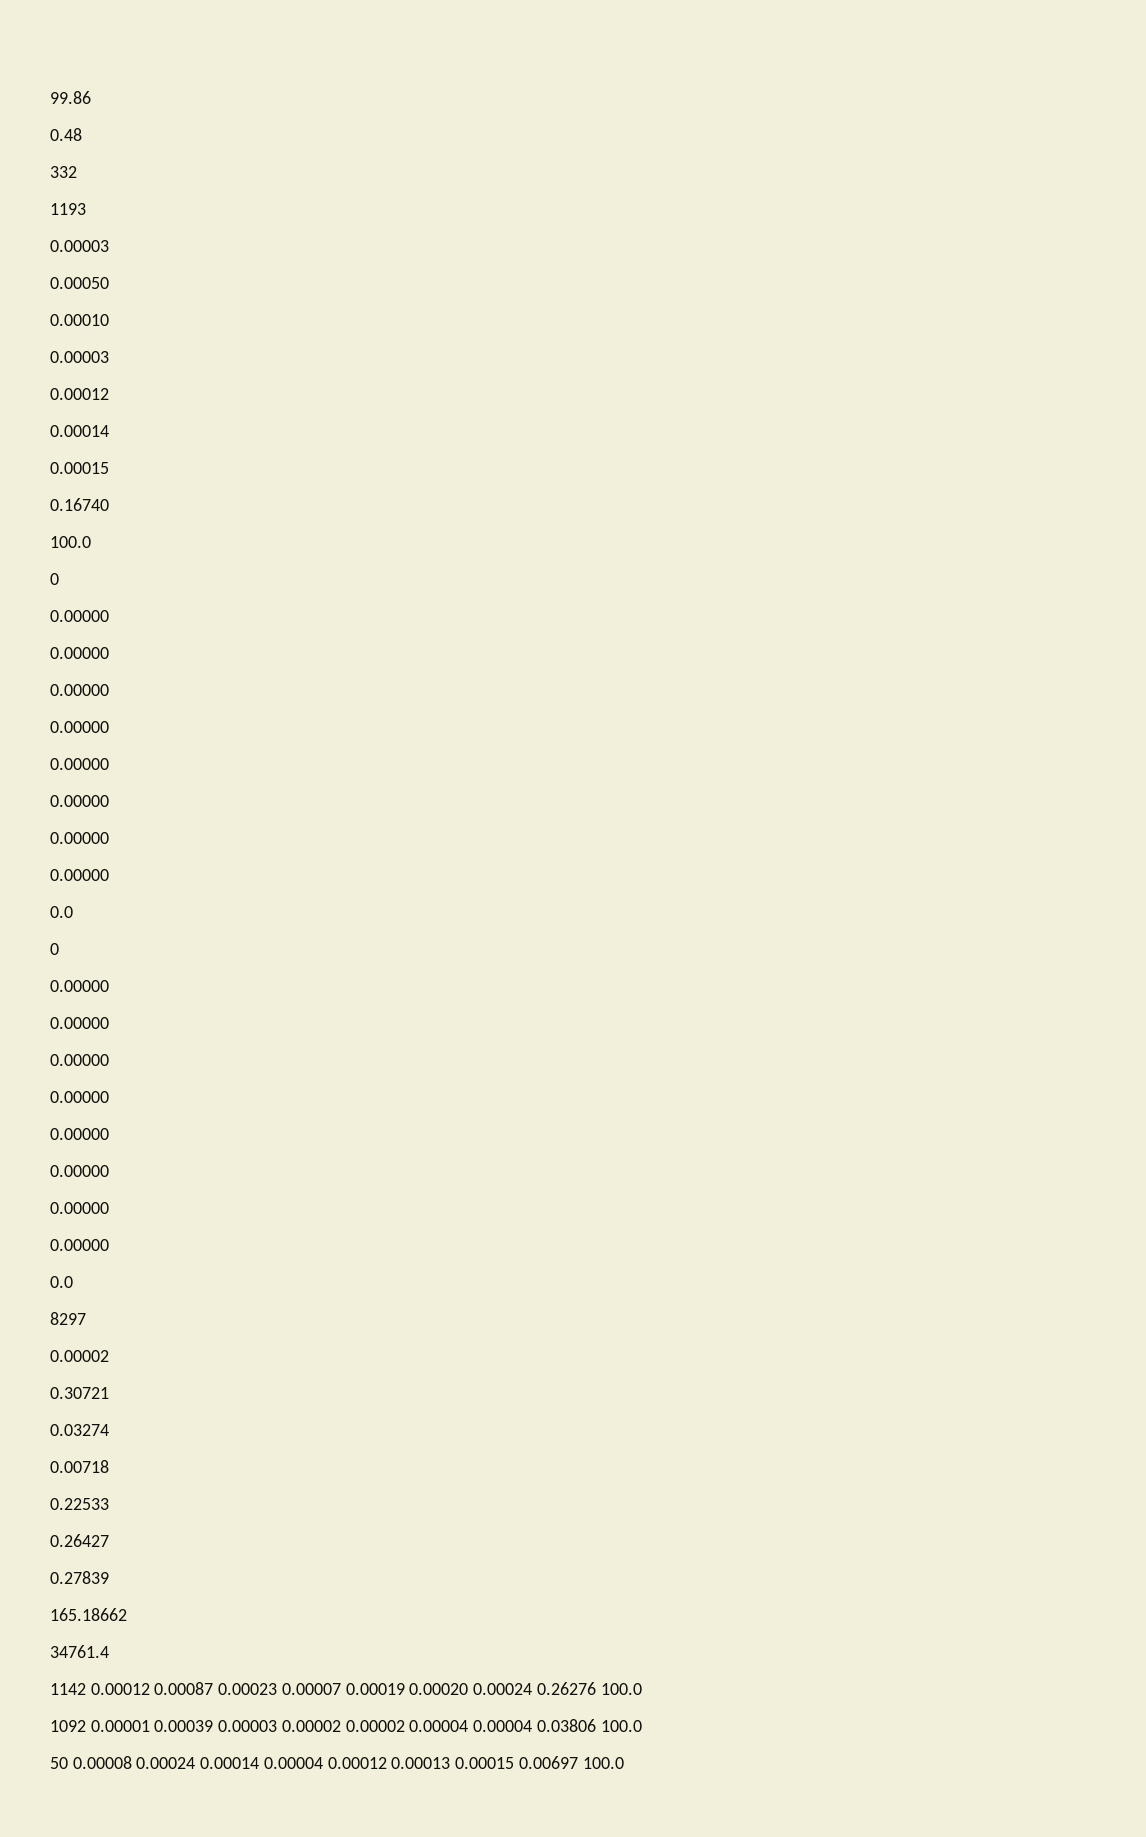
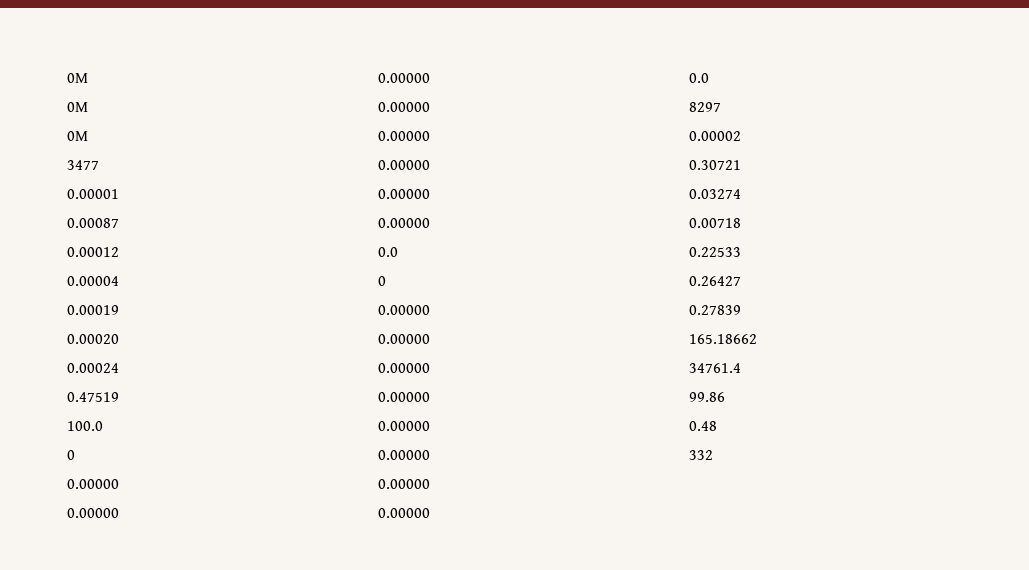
[50,91,91,104] [50,128,82,141] [50,166,77,178] [50,203,86,215] [50,240,109,252] [50,277,109,289] [50,314,109,326] [50,351,109,363] [50,388,109,400] [50,425,109,437] [50,462,109,474] [50,498,109,511] 99.86 // 0.48 // 332 // 1193 // 0.00003 // 0.00050 // 0.00010 // 0.00003 // 0.00012 // 0.00014 // 0.00015 // 0.16740 -> [67,73,88,83] [67,102,88,112] [67,131,88,141] [67,160,99,170] [67,189,119,199] [67,218,119,228] [67,247,119,257] [67,276,119,286] [67,305,119,315] [67,334,119,344] [67,363,119,373] [67,392,119,402] 0M // 0M // 0M // 3477 // 0.00001 // 0.00087 // 0.00012 // 0.00004 // 0.00019 // 0.00020 // 0.00024 // 0.47519
[50,1682,642,1695] [50,1719,642,1732] [50,1756,624,1769] 1142 0.00012 0.00087 0.00023 0.00007 0.00019 0.00020 0.00024 0.26276 100.0 // 1092 0.00001 0.00039 0.00003 0.00002 0.00002 0.00004 0.00004 0.03806 100.0 // 50 0.00008 0.00024 0.00014 0.00004 0.00012 0.00013 0.00015 0.00697 100.0 -> [689,392,725,402] [689,421,717,431] [689,450,713,460] 99.86 // 0.48 // 332

